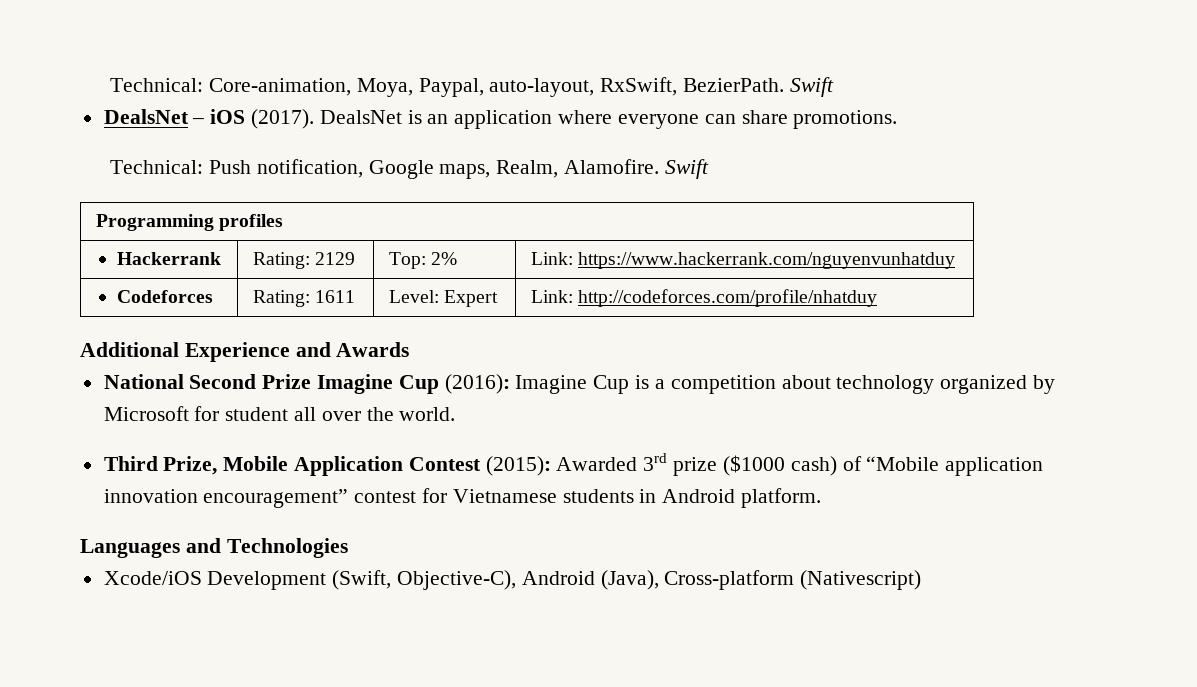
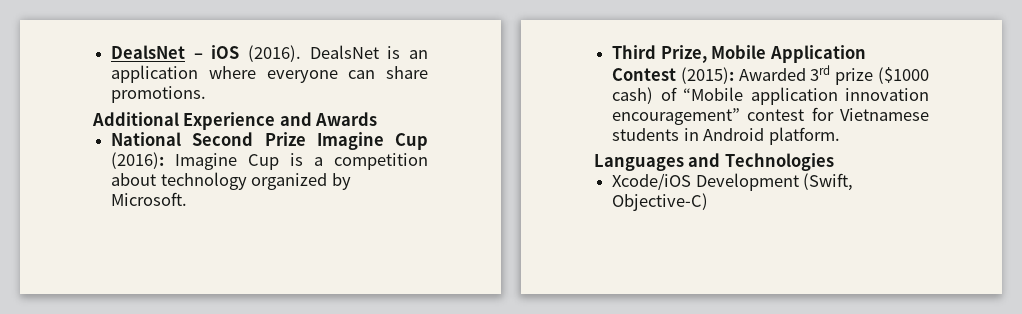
[110,77,834,97] Technical: Core-animation, Moya, Paypal, auto-layout, RxSwift, BezierPath. Swift // -> (111, 52) none
[251,109,315,129] (2017). -> [248,45,302,62] (2016).
[110,159,709,179] [95,214,283,231] [117,252,222,265] [252,252,355,269] [388,252,457,269] [530,252,955,269] [117,290,214,303] [252,290,355,307] [388,290,498,307] [530,289,877,307] // Technical: Push notification, Google maps, Realm, Alamofire. Swift // Programming profiles // Hackerrank | Rating: 2129 | Top: 2% | Link: https://www.hackerrank.com/nguyenvunhatduy // Codeforces | Rating: 1611 | Level: Expert | Link: http://codeforces.com/profile/nhatduy -> (207, 94) none
[103,406,456,421] Microsoft for student all over the world. -> [111,192,188,206] Microsoft.
[397,570,922,590] Objective-C), Android (Java), Cross-platform (Nativescript) -> [612,193,709,211] Objective-C)

